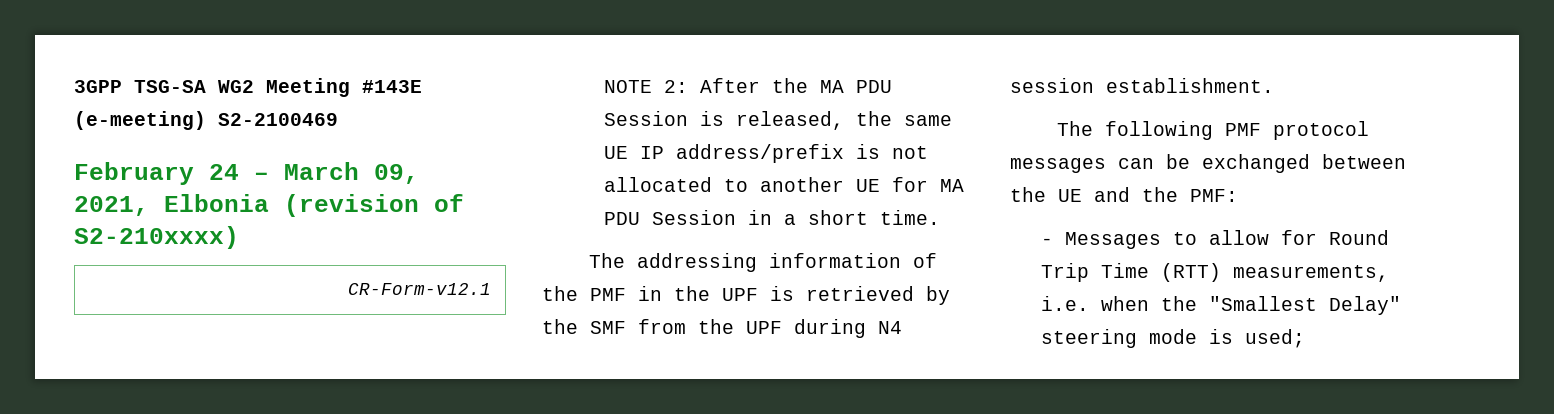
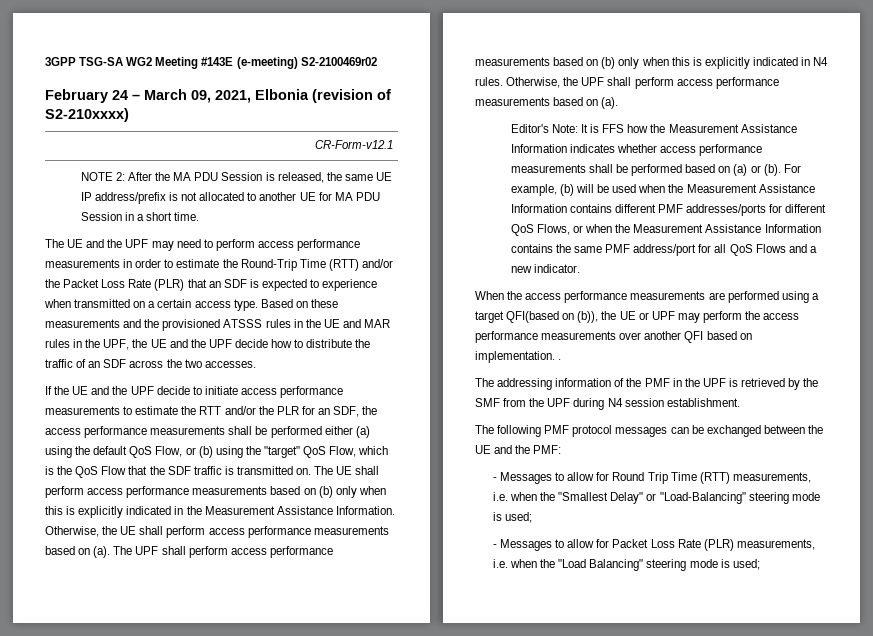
[218,113,338,126] S2-2100469 -> [300,57,377,66] S2-2100469r02
(940, 217) none -> [45,239,361,251] [45,259,393,271] [45,279,378,291] [44,299,338,311] [45,319,391,331] [45,339,371,350] [45,359,256,368] [45,386,344,398] [45,406,378,417] [45,426,370,438] [45,446,389,458] [45,466,380,478] [45,486,386,498] [45,506,395,518] [45,526,389,538] [45,546,333,558] [475,57,829,69] [475,77,779,89] [475,97,619,109] [510,124,797,133] [510,144,763,156] [510,164,801,176] [510,184,815,196] [510,204,827,216] [510,224,821,236] [510,244,817,256] [510,264,580,273] [475,291,819,303] [475,311,800,323] [475,331,752,343] [475,351,562,363] // The UE and the UPF may need to perform access performance measurements in order to estimate the Round-Trip Time (RTT) and/or the Packet Loss Rate (PLR) that an SDF is expected to experience when transmitted on a certain access type. Based on these measurements and the provisioned ATSSS rules in the UE and MAR rules in the UPF, the UE and the UPF decide how to distribute the traffic of an SDF across the two accesses. // If the UE and the UPF decide to initiate access performance measurements to estimate the RTT and/or the PLR for an SDF, the access performance measurements shall be performed either (a) using the default QoS Flow, or (b) using the "target" QoS Flow, which is the QoS Flow that the SDF traffic is transmitted on. The UE shall perform access performance measurements based on (b) only when this is explicitly indicated in the Measurement Assistance Information. Otherwise, the UE shall perform access performance measurements based on (a). The UPF shall perform access performance measurements based on (b) only when this is explicitly indicated in N4 rules. Otherwise, the UPF shall perform access performance measurements based on (a). // Editor's Note: It is FFS how the Measurement Assistance Information indicates whether access performance measurements shall be performed based on (a) or (b). For example, (b) will be used when the Measurement Assistance Information contains different PMF addresses/ports for different QoS Flows, or when the Measurement Assistance Information contains the same PMF address/port for all QoS Flows and a new indicator. // When the access performance measurements are performed using a target QFI(based on (b)), the UE or UPF may perform the access performance measurements over another QFI based on implementation. .
[1040,329,1305,348] steering mode is used; -> [646,492,820,504] [492,512,532,523] [492,539,815,551] [492,559,760,571] or "Load-Balancing" steering mode is used; // - Messages to allow for Packet Loss Rate (PLR) measurements, i.e. when the "Load Balancing" steering mode is used;

